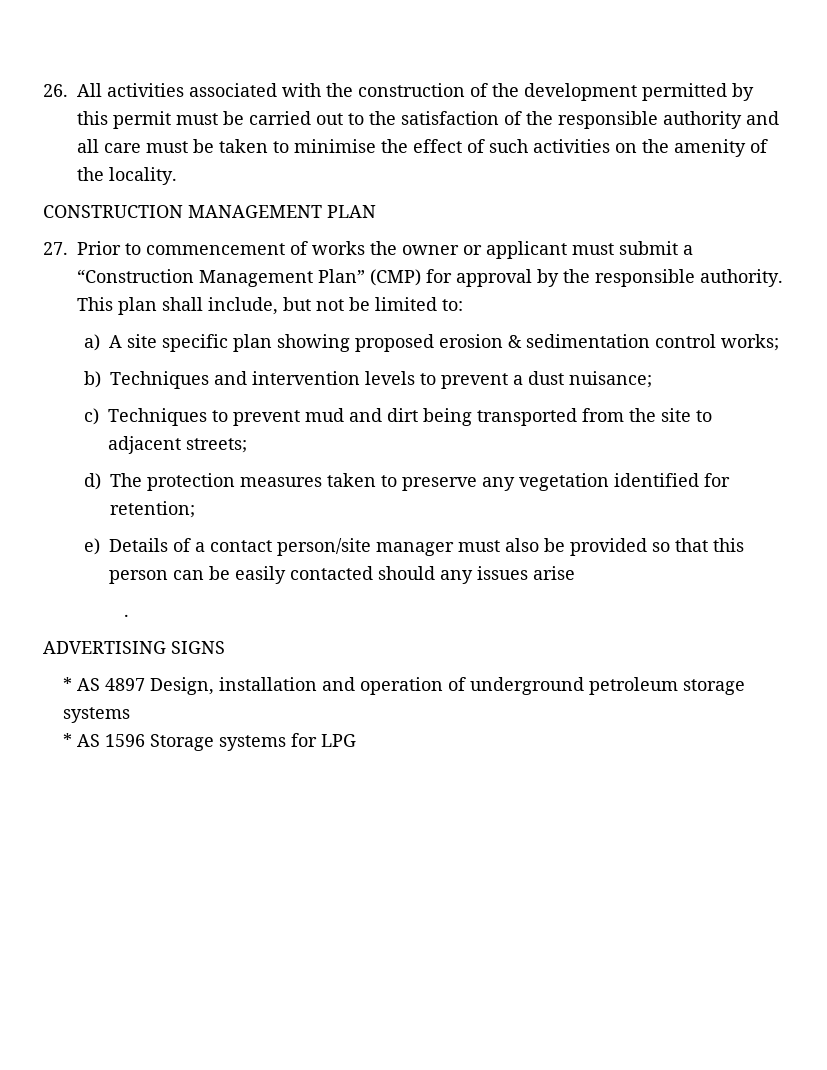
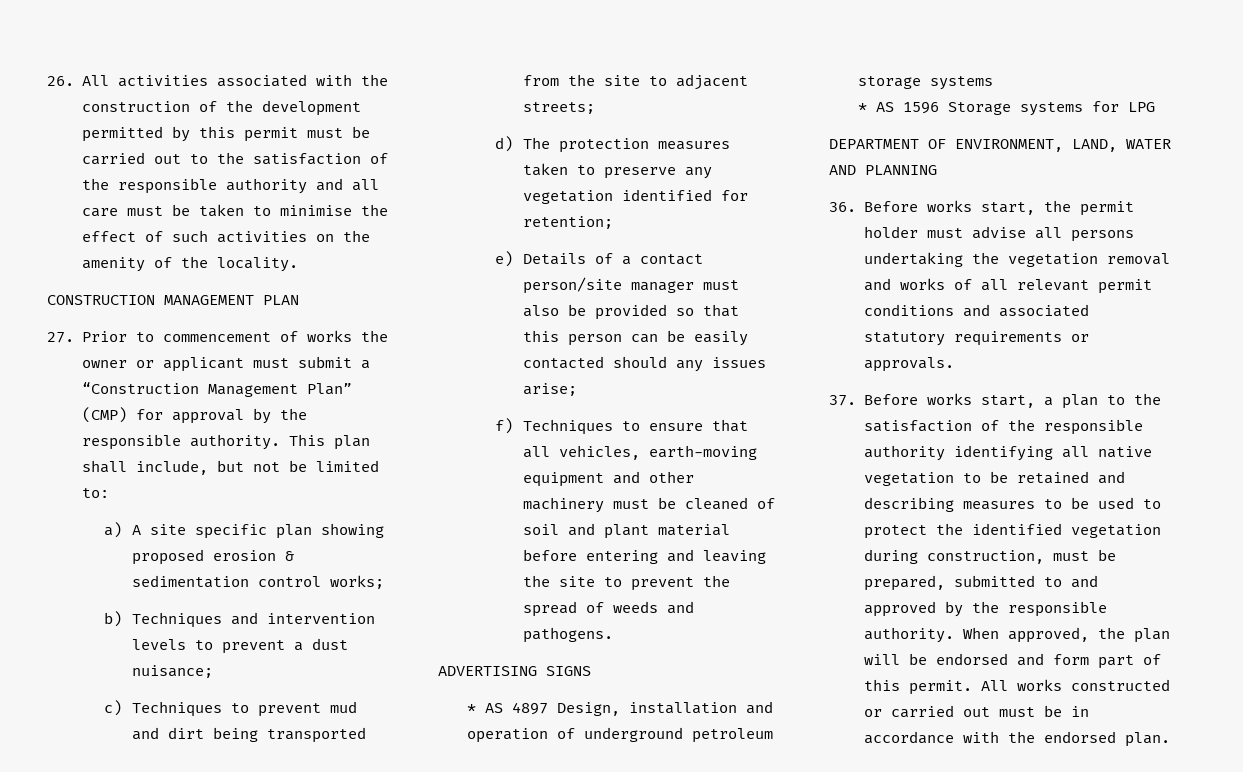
[532,566,575,580] [124,614,130,617] arise // . -> [523,383,578,396] [494,418,749,435] [523,445,758,460] [523,471,695,487] [523,497,776,513] [523,523,731,539] [523,549,767,564] [523,575,731,591] [523,601,695,617] [523,627,614,643] arise; // f) Techniques to ensure that all vehicles, earth-moving equipment and other machinery must be cleaned of soil and plant material before entering and leaving the site to prevent the spread of weeds and pathogens.
(357, 740) none -> [829,139,1171,152] [829,165,937,175] [829,200,1134,216] [863,226,1134,242] [863,252,1170,267] [863,278,1152,294] [863,304,1089,317] [863,331,1089,346] [863,357,954,372] [829,393,1161,409] [863,419,1143,435] [863,445,1152,461] [863,471,1125,486] [863,497,1161,512] [863,523,1161,539] [863,549,1116,564] [863,575,1098,591] [863,601,1107,617] [863,627,1170,643] [863,653,1161,669] [863,679,1170,695] [863,705,1089,718] [863,731,1170,747] // DEPARTMENT OF ENVIRONMENT, LAND, WATER AND PLANNING // 36. Before works start, the permit holder must advise all persons undertaking the vegetation removal and works of all relevant permit conditions and associated statutory requirements or approvals. // 37. Before works start, a plan to the satisfaction of the responsible authority identifying all native vegetation to be retained and describing measures to be used to protect the identified vegetation during construction, must be prepared, submitted to and approved by the responsible authority. When approved, the plan will be endorsed and form part of this permit. All works constructed or carried out must be in accordance with the endorsed plan.

